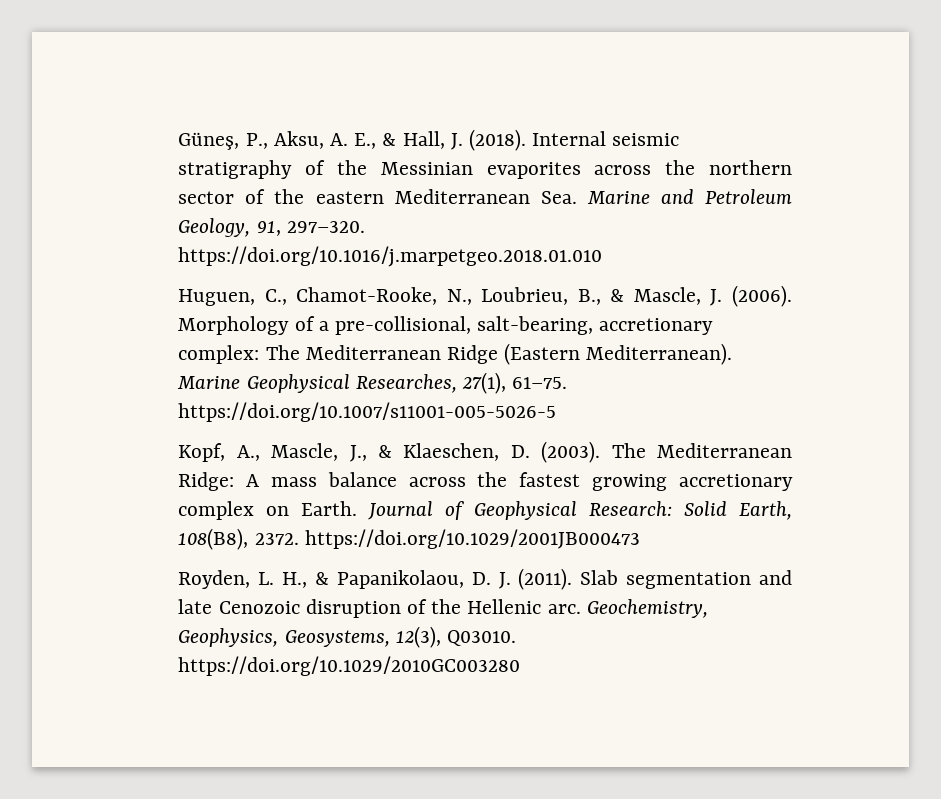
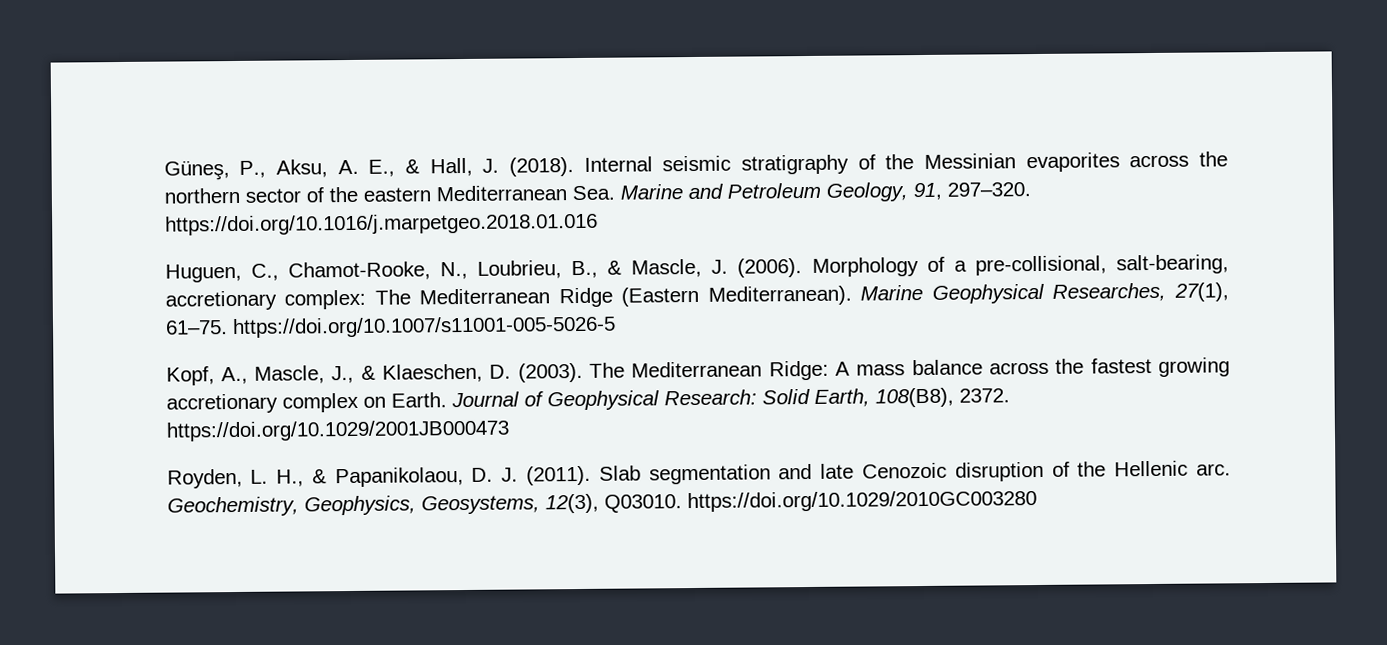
[178,246,603,267] https://doi.org/10.1016/j.marpetgeo.2018.01.010 -> [164,212,598,236] https://doi.org/10.1016/j.marpetgeo.2018.01.016

